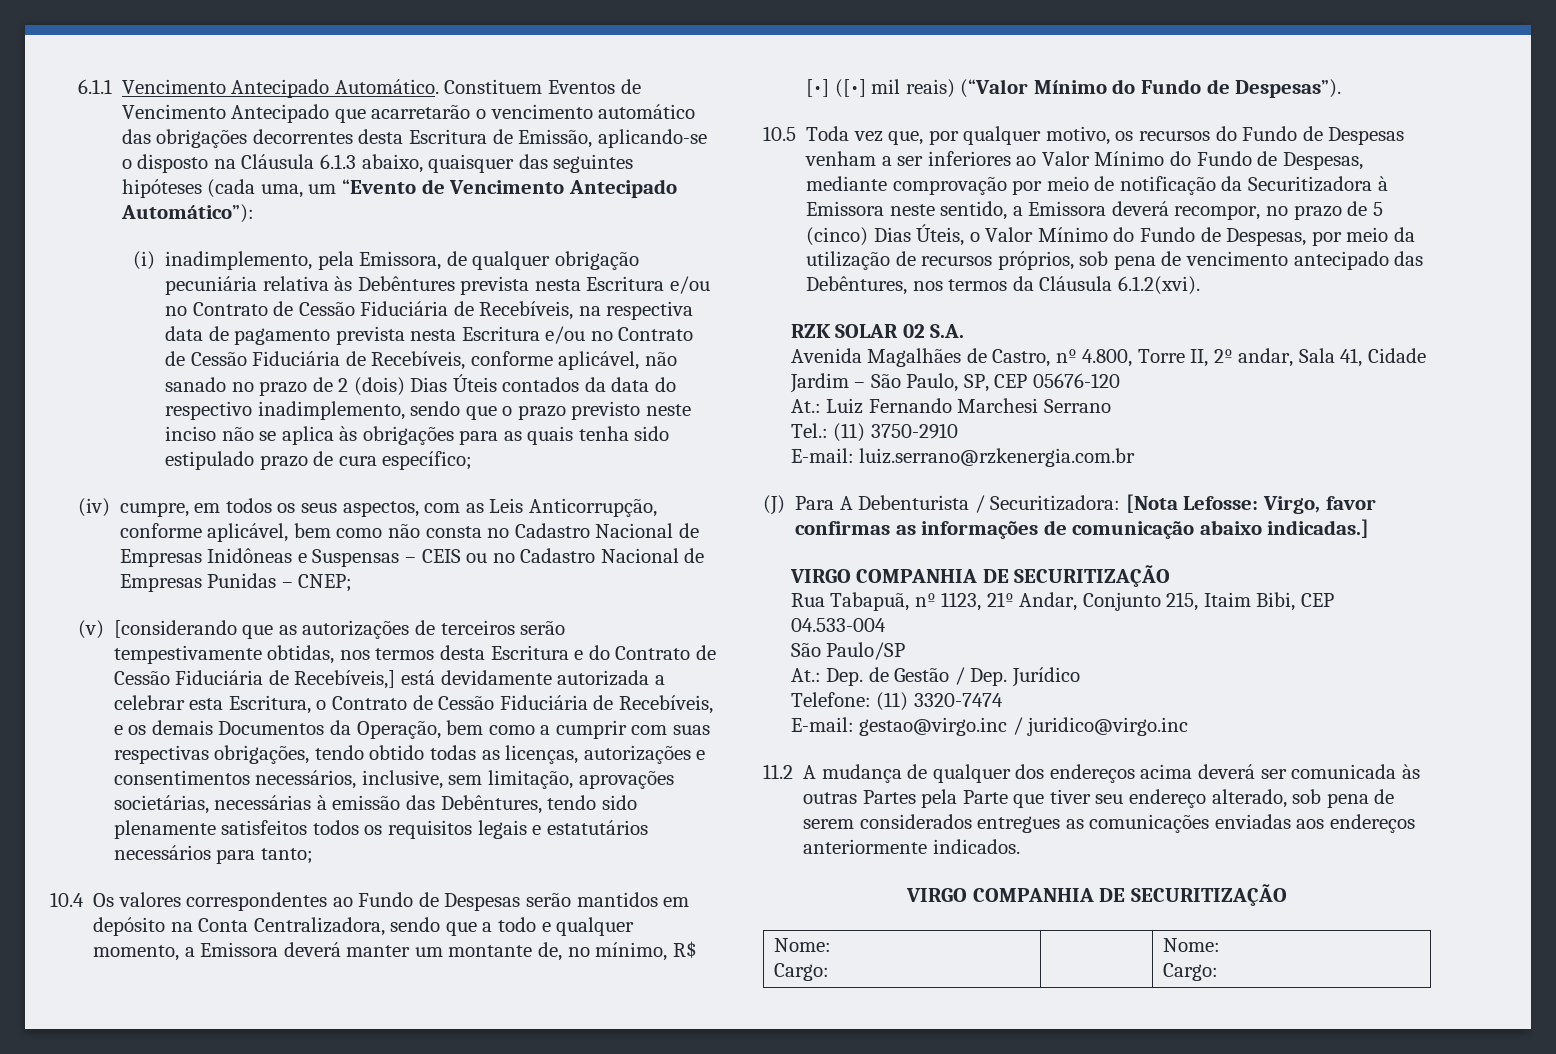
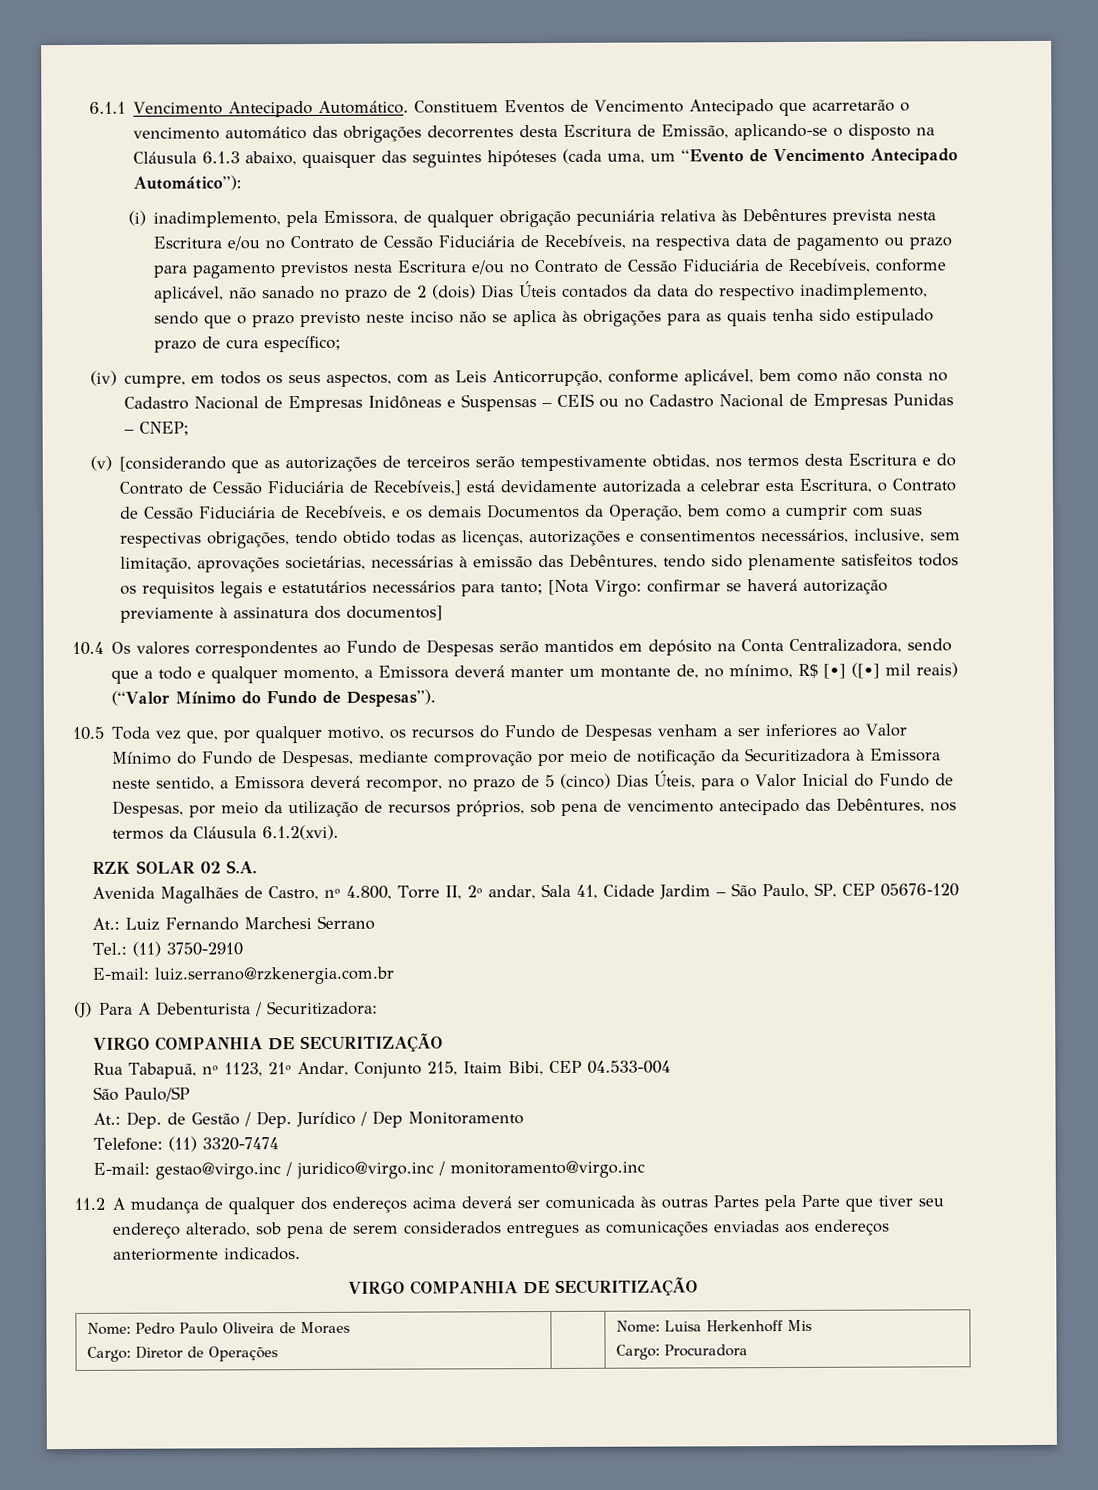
[335,326,405,345] prevista -> [883,237,952,250] [152,261,349,279] ou prazo para pagamento previstos
(313, 856) none -> [548,578,889,597] [120,605,444,623] [Nota Virgo: confirmar se haverá autorização previamente à assinatura dos documentos]
(965, 235) none -> [701,778,736,791] para
[1037,227,1108,242] Mínimo -> [802,773,850,786] Inicial
[1125,494,1376,514] [795,519,1370,539] [Nota Lefosse: Virgo, favor confirmas as informações de comunicação abaixo indicadas.] -> (379, 1008) none
(1080, 677) none -> [360,1110,525,1128] / Dep Monitoramento
(1189, 726) none -> [438,1160,646,1179] / monitoramento@virgo.inc
[773,963,829,981] [1162,938,1220,952] [1162,963,1218,981] // Cargo: | | Nome: // Cargo: -> [135,1321,351,1335] [87,1346,279,1362] [616,1319,813,1333] [616,1344,749,1360] Pedro Paulo Oliveira de Moraes // Cargo: Diretor de Operações | | Nome: Luisa Herkenhoff Mis // Cargo: Procuradora

